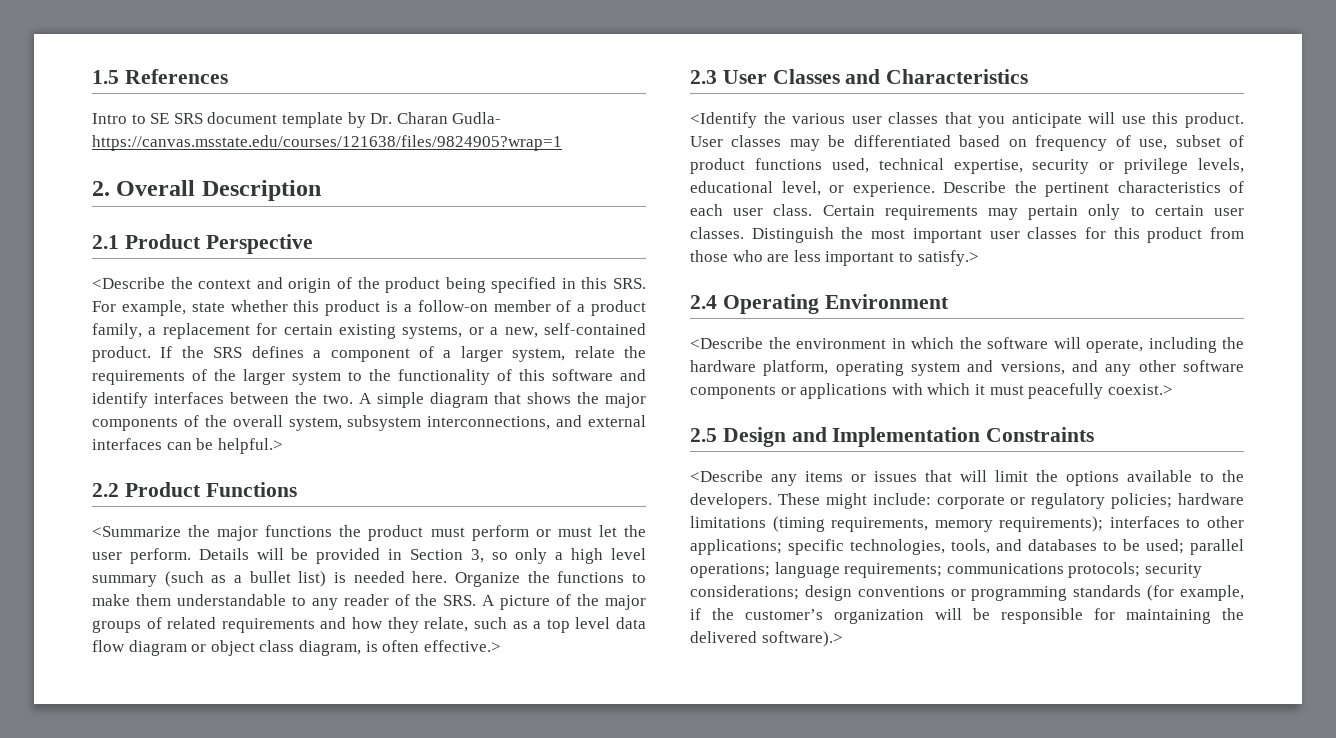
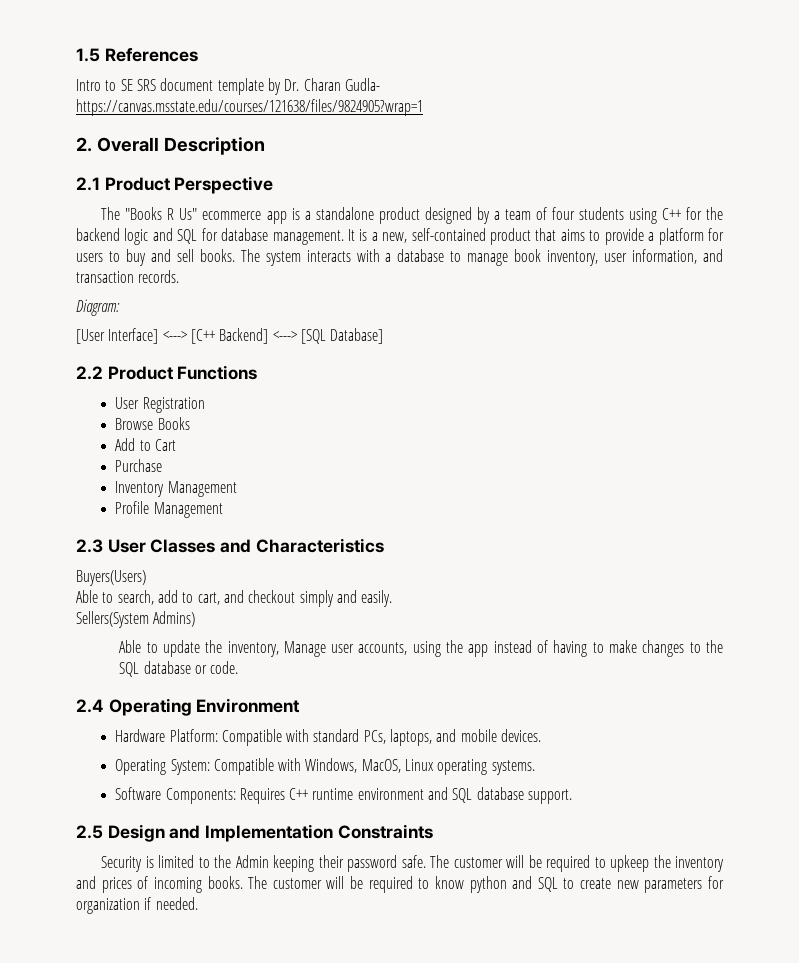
[92,277,646,293] [92,300,646,316] [92,323,646,339] [92,346,646,362] [92,369,646,385] [92,392,646,408] [92,415,646,431] [92,438,283,454] [92,482,297,497] [92,525,646,541] [92,548,647,564] [92,571,646,587] [92,594,646,610] [92,617,646,633] [92,640,501,656] <Describe the context and origin of the product being specified in this SRS. For example, state whether this product is a follow-on member of a product family, a replacement for certain existing systems, or a new, self-contained product. If the SRS defines a component of a larger system, relate the requirements of the larger system to the functionality of this software and identify interfaces between the two. A simple diagram that shows the major components of the overall system, subsystem interconnections, and external interfaces can be helpful.> // 2.2 Product Functions // <Summarize the major functions the product must perform or must let the user perform. Details will be provided in Section 3, so only a high level summary (such as a bullet list) is needed here. Organize the functions to make them understandable to any reader of the SRS. A picture of the major groups of related requirements and how they relate, such as a top level data flow diagram or object class diagram, is often effective.> -> [101,207,724,224] [76,228,725,245] [76,249,724,266] [76,270,180,283] [76,299,120,316] [76,328,384,344] [76,365,258,380] [115,397,205,413] [115,417,190,430] [115,438,176,451] [115,459,163,472] [115,481,237,497] [115,501,223,518] The "Books R Us" ecommerce app is a standalone product designed by a team of four students using C++ for the backend logic and SQL for database management. It is a new, self-contained product that aims to provide a platform for users to buy and sell books. The system interacts with a database to manage book inventory, user information, and transaction records. // Diagram: // [User Interface] <---> [C++ Backend] <---> [SQL Database] // 2.2 Product Functions // User Registration // Browse Books // Add to Cart // Purchase // Inventory Management // Profile Management
[690,112,1244,128] [690,135,1244,151] [690,158,1244,174] [690,181,1244,197] [690,204,1244,220] [690,227,1244,243] [690,250,979,266] [690,294,949,314] [690,337,1244,353] [690,360,1244,376] [690,383,1173,399] <Identify the various user classes that you anticipate will use this product. User classes may be differentiated based on frequency of use, subset of product functions used, technical expertise, security or privilege levels, educational level, or experience. Describe the pertinent characteristics of each user class. Certain requirements may pertain only to certain user classes. Distinguish the most important user classes for this product from those who are less important to satisfy.> // 2.4 Operating Environment // <Describe the environment in which the software will operate, including the hardware platform, operating system and versions, and any other software components or applications with which it must peacefully coexist.> -> [76,570,146,586] [76,590,393,607] [76,611,196,628] [119,640,723,657] [119,661,239,677] [76,698,301,716] [115,729,542,746] [115,758,535,775] [115,787,573,804] Buyers(Users) // Able to search, add to cart, and checkout simply and easily. // Sellers(System Admins) // Able to update the inventory, Manage user accounts, using the app instead of having to make changes to the SQL database or code. // 2.4 Operating Environment // Hardware Platform: Compatible with standard PCs, laptops, and mobile devices. // Operating System: Compatible with Windows, MacOS, Linux operating systems. // Software Components: Requires C++ runtime environment and SQL database support.
[690,470,1244,486] [690,493,1244,509] [690,516,1244,532] [690,539,1244,555] [690,562,1202,578] [690,585,1244,601] [690,608,1244,624] [690,631,843,647] <Describe any items or issues that will limit the options available to the developers. These might include: corporate or regulatory policies; hardware limitations (timing requirements, memory requirements); interfaces to other applications; specific technologies, tools, and databases to be used; parallel operations; language requirements; communications protocols; security considerations; design conventions or programming standards (for example, if the customer’s organization will be responsible for maintaining the delivered software).> -> [101,855,725,872] [76,876,725,893] [76,897,198,914] Security is limited to the Admin keeping their password safe. The customer will be required to upkeep the inventory and prices of incoming books. The customer will be required to know python and SQL to create new parameters for organization if needed.

